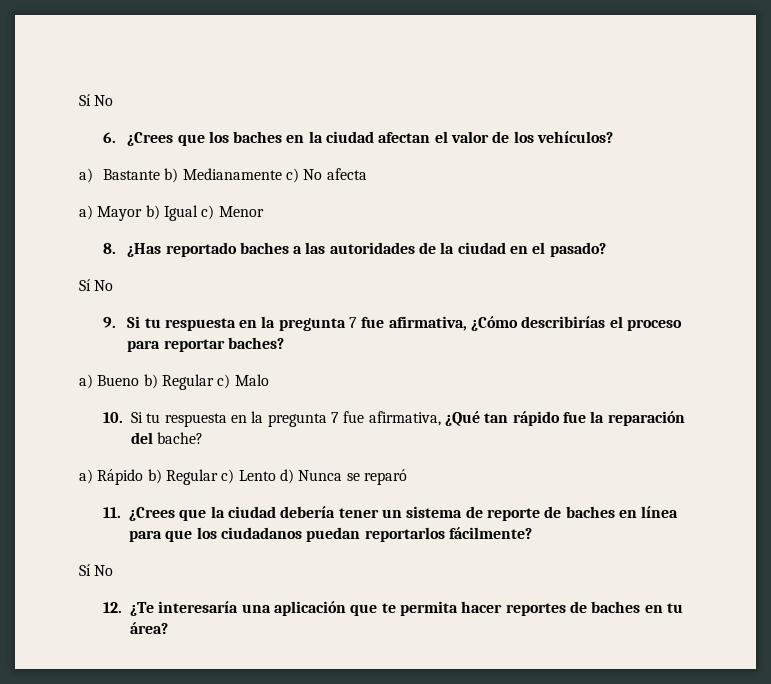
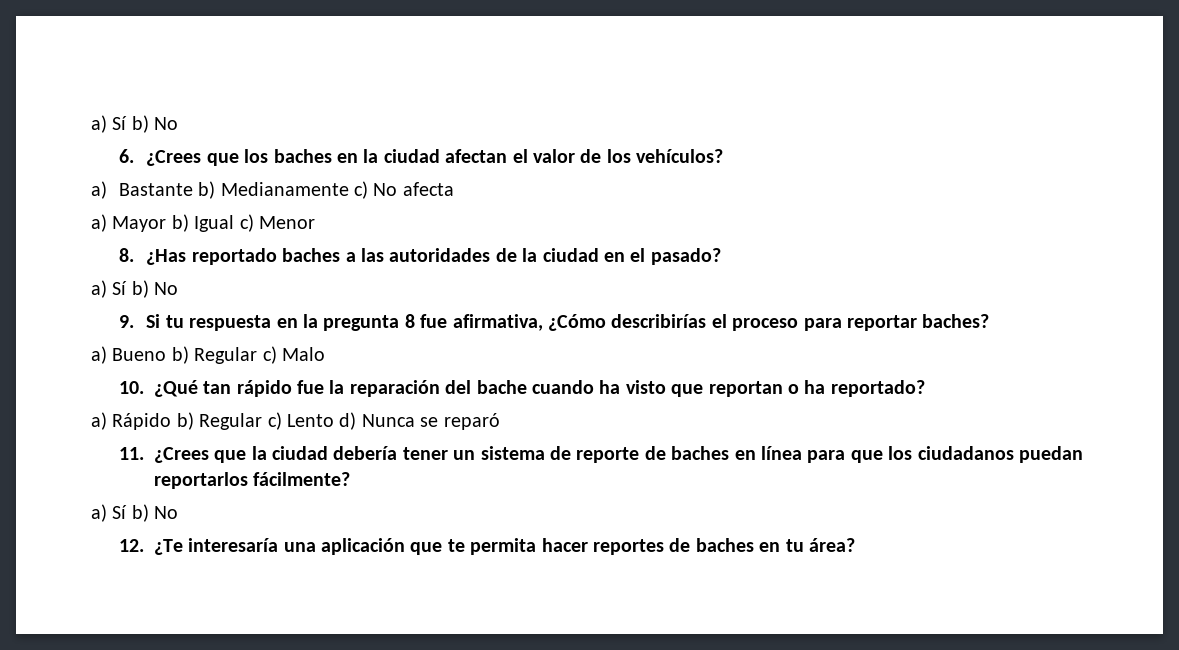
[79,94,91,106] Sí -> [91,115,149,133] a) Sí b)
[79,279,91,291] Sí -> [91,280,149,298] a) Sí b)
[349,317,358,328] 7 -> [404,314,415,328] 8
[131,411,441,427] Si tu respuesta en la pregunta 7 fue afirmativa, -> (144, 387) none
[157,432,204,444] bache? -> [476,380,925,397] bache cuando ha visto que reportan o ha reportado?
[79,564,91,576] Sí -> [91,504,149,522] a) Sí b)

